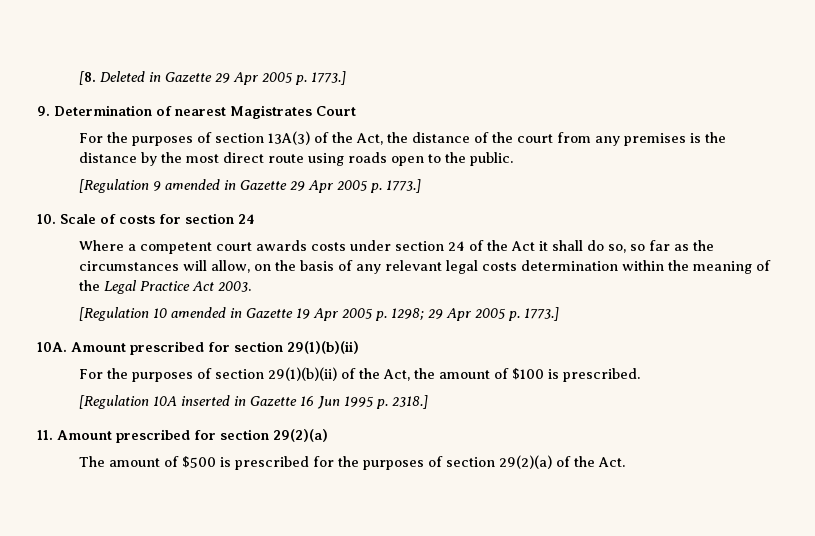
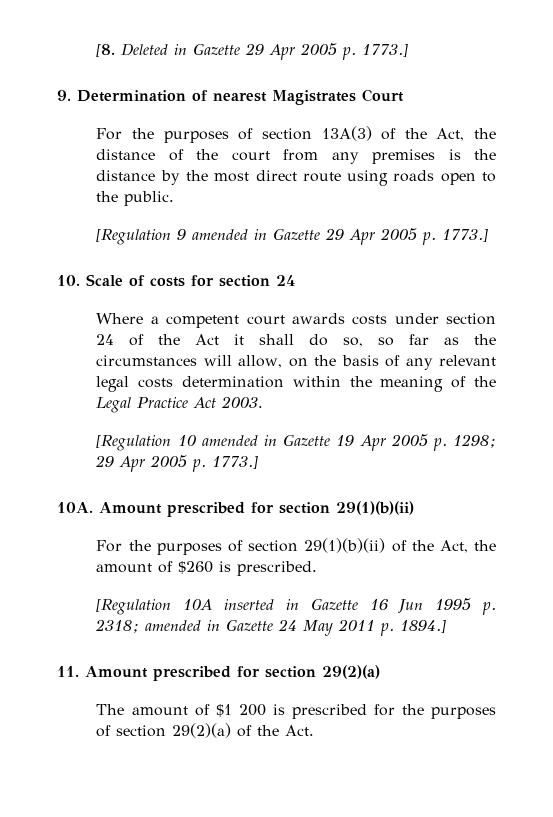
[511,368,544,380] $100 -> [178,561,214,574] $260
[391,395,428,409] 2318.] -> [95,619,447,636] 2318; amended in Gazette 24 May 2011 p. 1894.]
[181,456,216,468] $500 -> [215,704,266,717] $1 200

